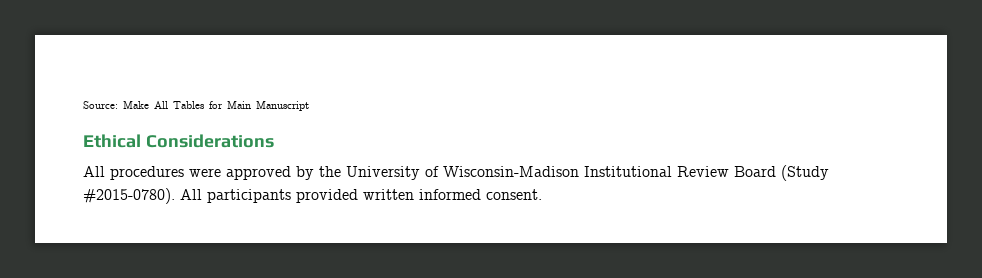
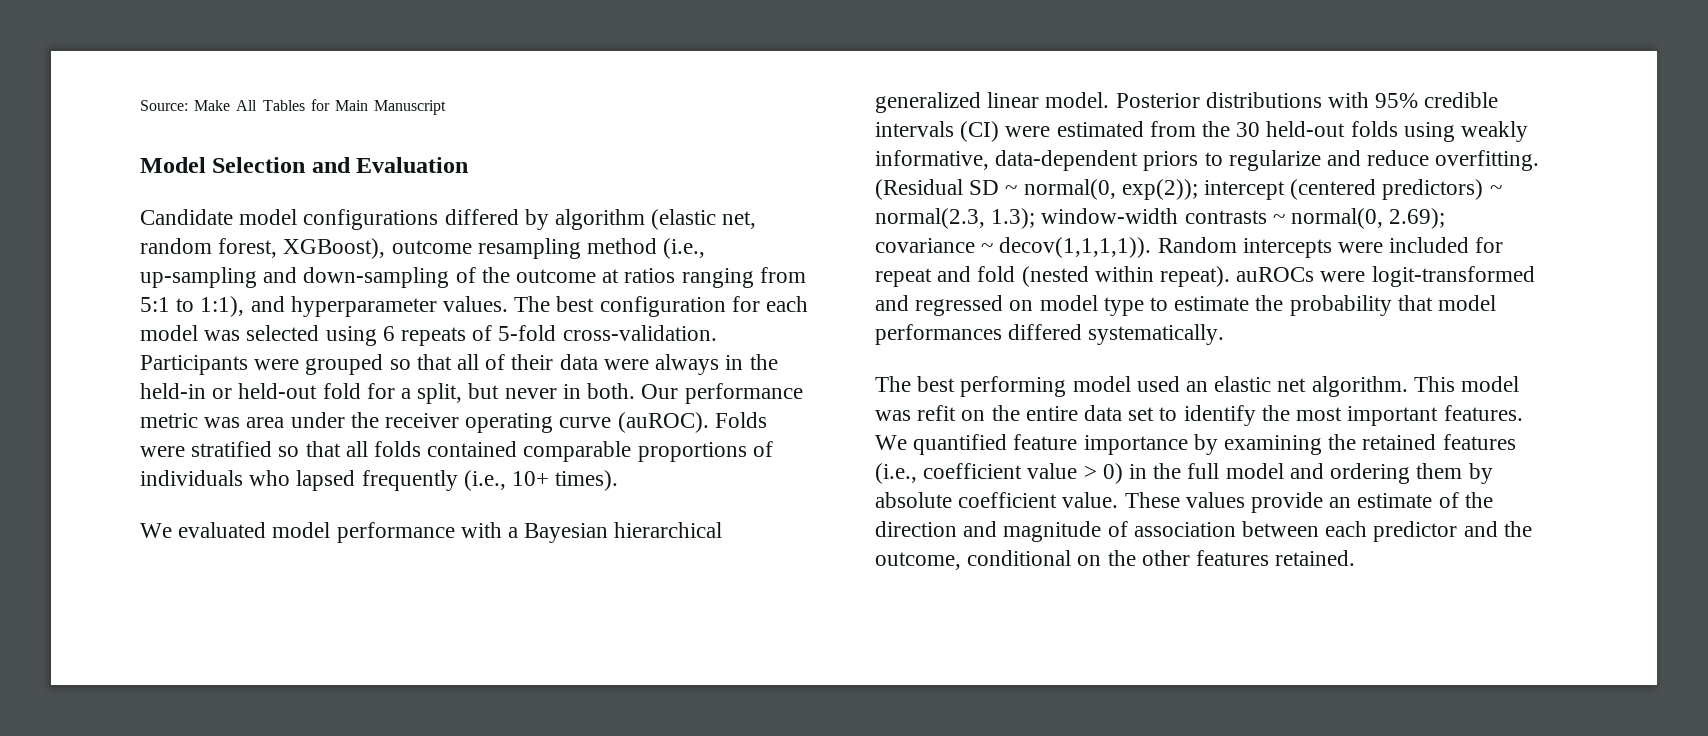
[83,134,274,148] [83,165,829,181] [83,188,542,204] Ethical Considerations // All procedures were approved by the University of Wisconsin-Madison Institutional Review Board (Study #2015-0780). All participants provided written informed consent. -> [140,157,469,173] [140,209,757,230] [140,238,706,259] [140,267,806,288] [140,296,809,317] [140,325,717,346] [140,354,778,375] [140,383,803,404] [140,412,767,433] [140,441,773,462] [140,470,619,491] [140,522,723,543] [875,92,1499,113] [875,121,1529,142] [875,150,1540,171] [875,179,1502,200] [875,208,1446,229] [875,237,1504,258] [875,266,1535,287] [875,295,1497,316] [875,324,1225,345] [875,376,1520,397] [875,405,1523,426] [875,434,1516,455] [875,463,1493,484] [875,492,1493,513] [875,521,1532,542] [875,550,1356,570] Model Selection and Evaluation // Candidate model configurations differed by algorithm (elastic net, random forest, XGBoost), outcome resampling method (i.e., up-sampling and down-sampling of the outcome at ratios ranging from 5:1 to 1:1), and hyperparameter values. The best configuration for each model was selected using 6 repeats of 5-fold cross-validation. Participants were grouped so that all of their data were always in the held-in or held-out fold for a split, but never in both. Our performance metric was area under the receiver operating curve (auROC). Folds were stratified so that all folds contained comparable proportions of individuals who lapsed frequently (i.e., 10+ times). // We evaluated model performance with a Bayesian hierarchical generalized linear model. Posterior distributions with 95% credible intervals (CI) were estimated from the 30 held-out folds using weakly informative, data-dependent priors to regularize and reduce overfitting. (Residual SD ~ normal(0, exp(2)); intercept (centered predictors) ~ normal(2.3, 1.3); window-width contrasts ~ normal(0, 2.69); covariance ~ decov(1,1,1,1)). Random intercepts were included for repeat and fold (nested within repeat). auROCs were logit-transformed and regressed on model type to estimate the probability that model performances differed systematically. // The best performing model used an elastic net algorithm. This model was refit on the entire data set to identify the most important features. We quantified feature importance by examining the retained features (i.e., coefficient value > 0) in the full model and ordering them by absolute coefficient value. These values provide an estimate of the direction and magnitude of association between each predictor and the outcome, conditional on the other features retained.

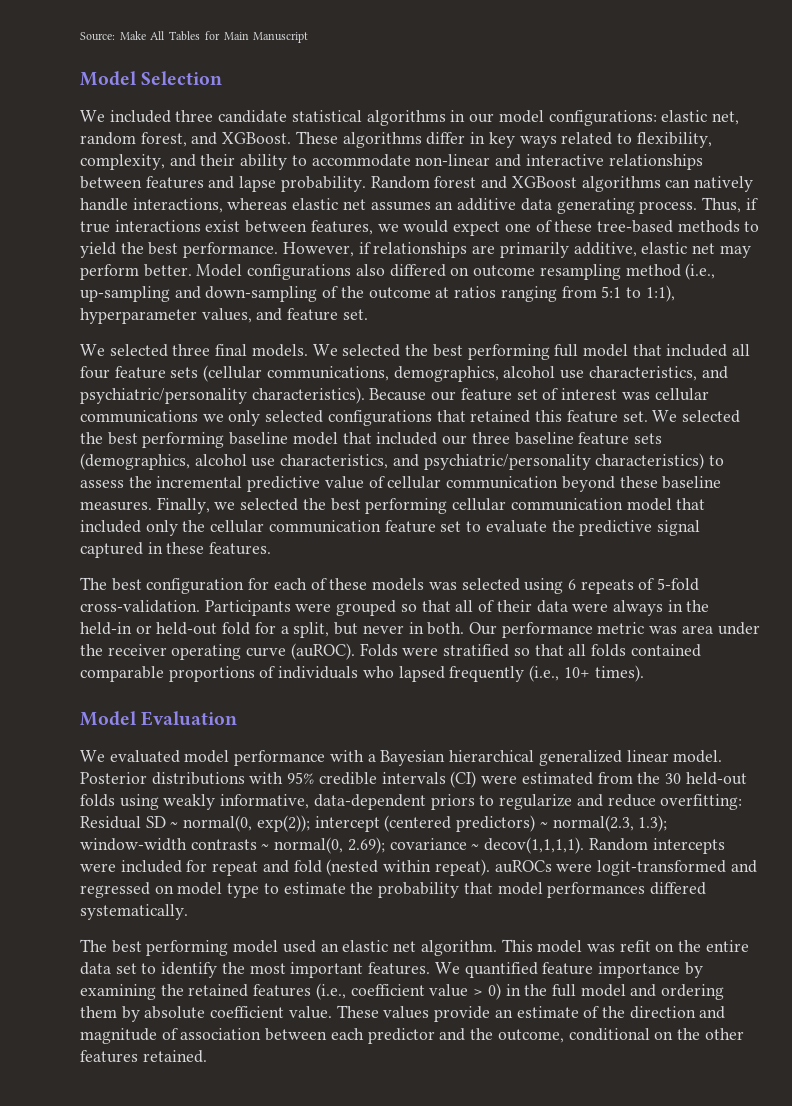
[311,157,469,173] [140,209,757,230] [140,238,386,259] and Evaluation // Candidate model configurations differed by algorithm (elastic net, random forest, XGBoost), -> [80,110,739,126] [80,131,712,148] [80,154,703,170] [80,176,753,192] [80,197,758,214] [80,220,760,236] [80,242,751,258] [80,264,470,280] // We included three candidate statistical algorithms in our model configurations: elastic net, random forest, and XGBoost. These algorithms differ in key ways related to flexibility, complexity, and their ability to accommodate non-linear and interactive relationships between features and lapse probability. Random forest and XGBoost algorithms can natively handle interactions, whereas elastic net assumes an additive data generating process. Thus, if true interactions exist between features, we would expect one of these tree-based methods to yield the best performance. However, if relationships are primarily additive, elastic net may perform better. Model configurations also differed on
[250,296,509,317] and hyperparameter values. -> [80,308,368,324] [80,344,751,360] [80,365,728,382] [80,387,709,404] [80,410,740,426] [80,432,662,448] [80,453,725,470] [80,476,722,492] [80,497,706,514] [80,520,700,536] [80,542,272,558] hyperparameter values, and feature set. // We selected three final models. We selected the best performing full model that included all four feature sets (cellular communications, demographics, alcohol use characteristics, and psychiatric/personality characteristics). Because our feature set of interest was cellular communications we only selected configurations that retained this feature set. We selected the best performing baseline model that included our three baseline feature sets (demographics, alcohol use characteristics, and psychiatric/personality characteristics) to assess the incremental predictive value of cellular communication beyond these baseline measures. Finally, we selected the best performing cellular communication model that included only the cellular communication feature set to evaluate the predictive signal captured in these features. //
[140,325,198,341] model -> [310,578,425,591] of these models
(619, 480) none -> [80,711,238,726] // Model Evaluation
[1435,150,1540,171] [875,179,963,200] overfitting. (Residual -> [660,794,743,810] [80,816,141,829] overfitting: Residual
[999,237,1152,258] decov(1,1,1,1)). -> [484,837,585,854] decov(1,1,1,1).

